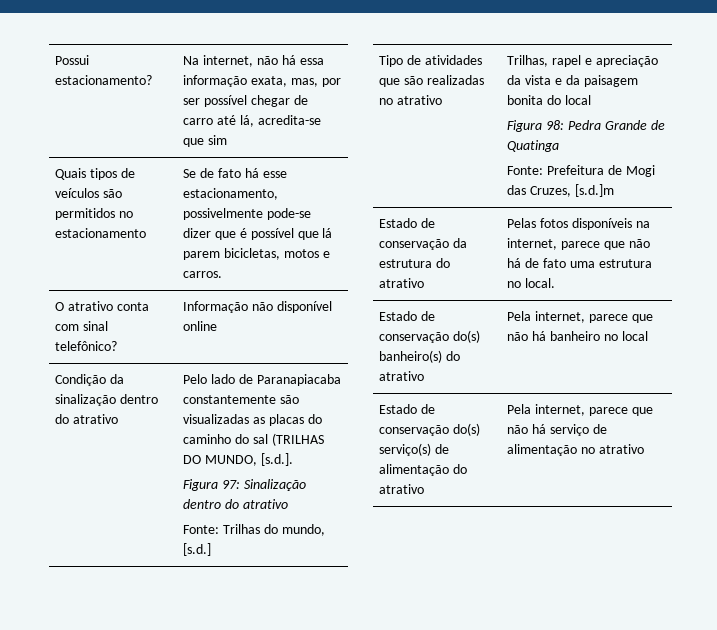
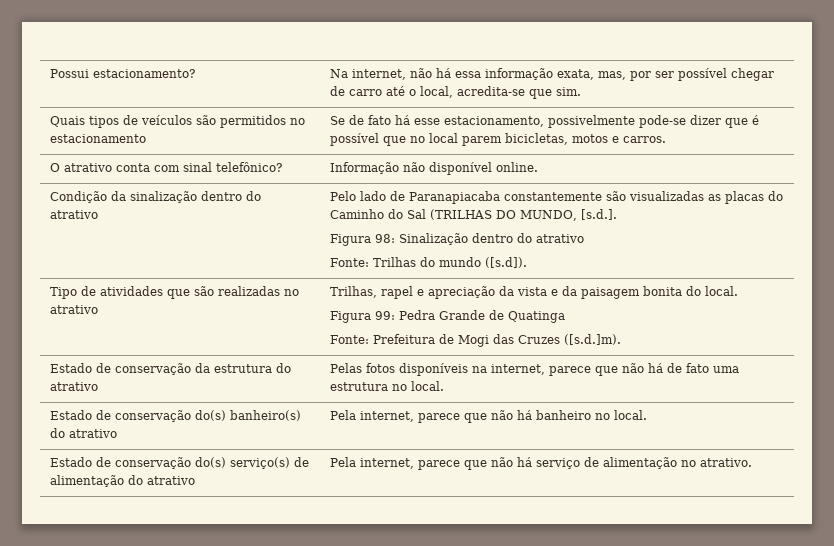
[240,115,255,127] lá, -> [408,86,453,98] o local,
[208,135,228,145] sim -> [555,87,581,96] sim.
[322,228,333,238] lá -> [409,133,458,143] no local
[183,321,218,331] online -> [495,162,538,172] online.
[183,434,269,444] caminho do sal -> [329,209,426,219] Caminho do Sal
[222,480,241,489] 97: -> [374,234,395,243] 98:
[281,524,325,536] [183,543,212,556] mundo, [s.d.] -> [438,257,527,268] mundo ([s.d]).
[565,95,592,105] [507,120,565,132] local // Figura 98: -> [704,286,738,296] [329,311,395,323] local. // Figura 99:
[530,184,615,197] Cruzes, [s.d.]m -> [517,334,621,345] Cruzes ([s.d.]m).
[621,331,648,341] local -> [613,410,647,420] local.
[599,444,645,454] atrativo -> [699,458,752,467] atrativo.

